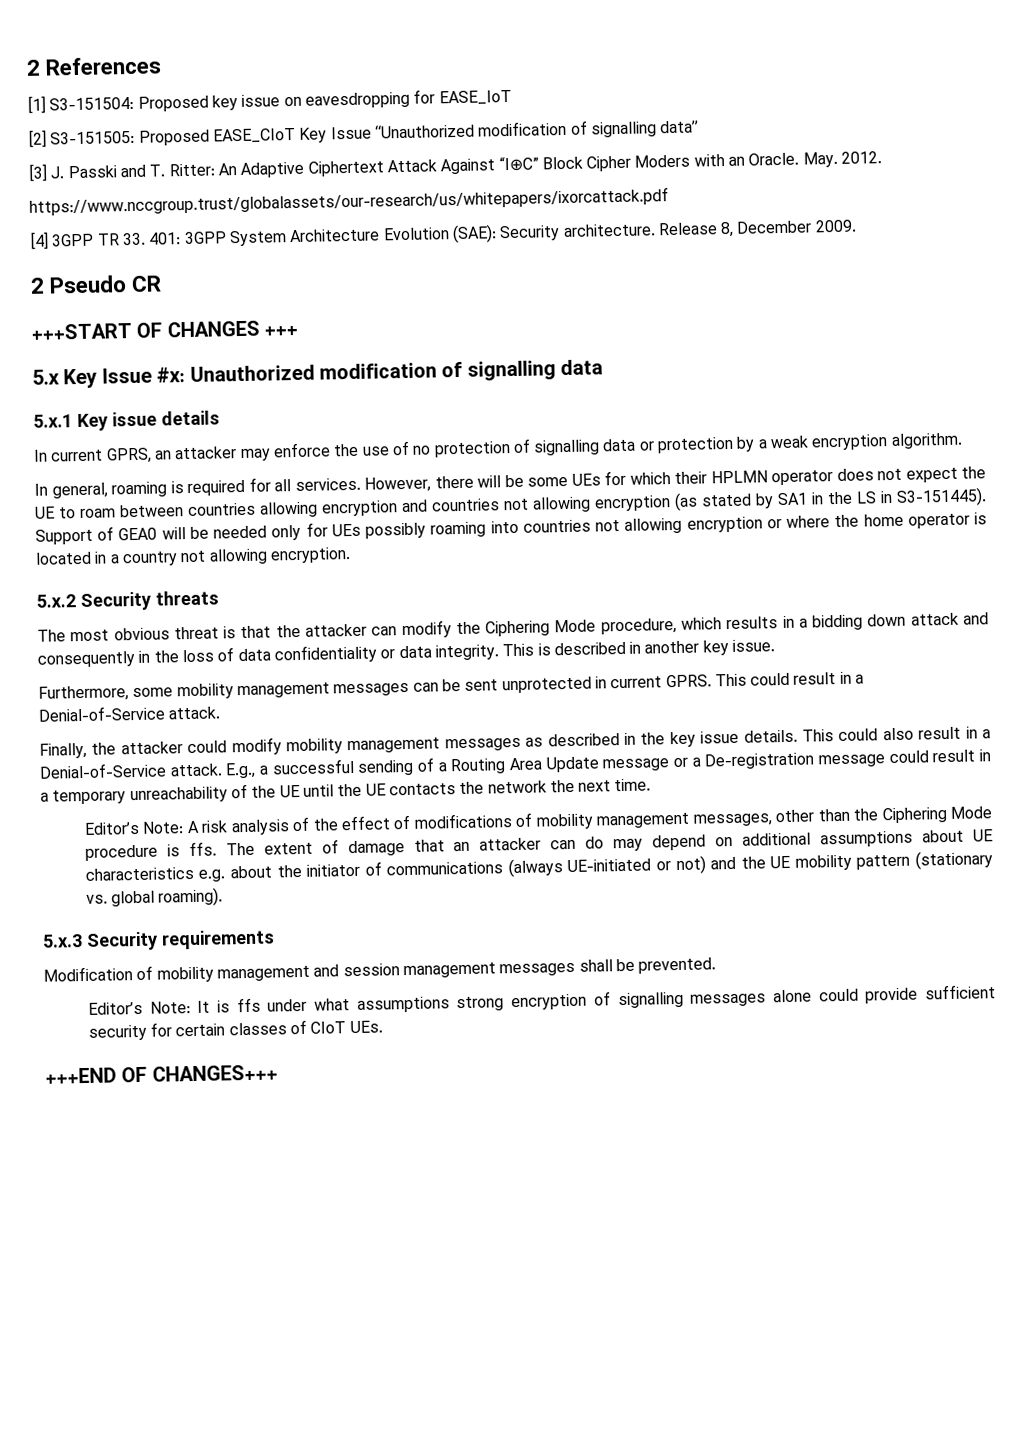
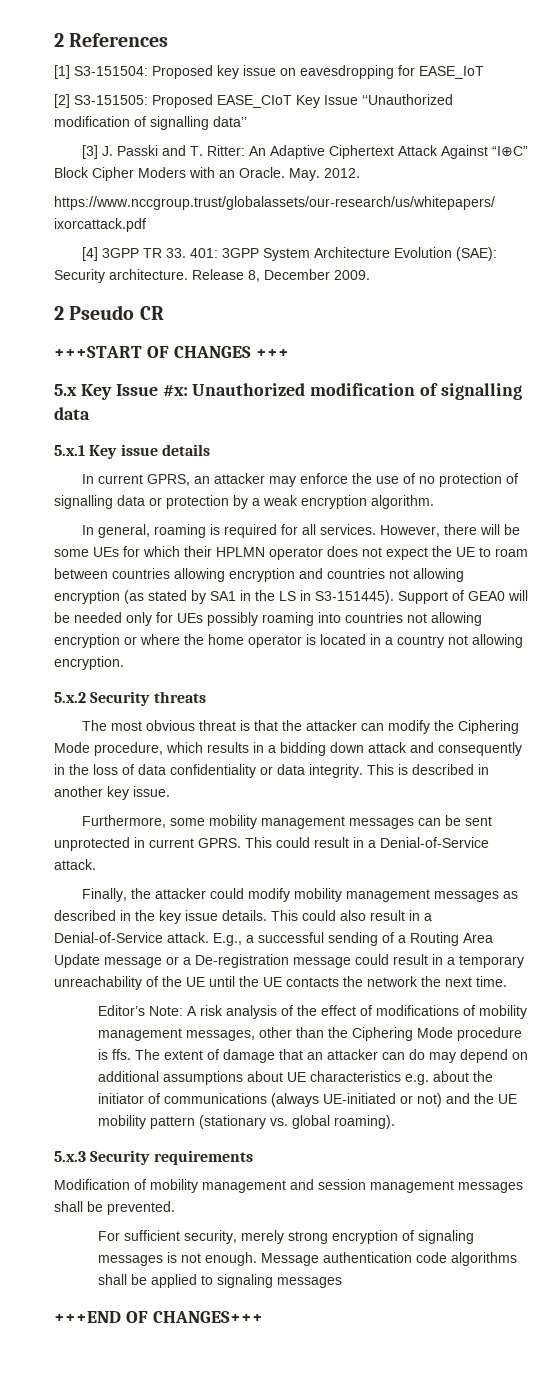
[87,984,996,1015] [87,1019,383,1041] Editor’s Note: It is ffs under what assumptions strong encryption of signalling messages alone could provide sufficient security for certain classes of CIoT UEs. -> [98,1230,475,1244] [98,1252,518,1266] [98,1274,343,1288] For sufficient security, merely strong encryption of signaling messages is not enough. Message authentication code algorithms shall be applied to signaling messages

